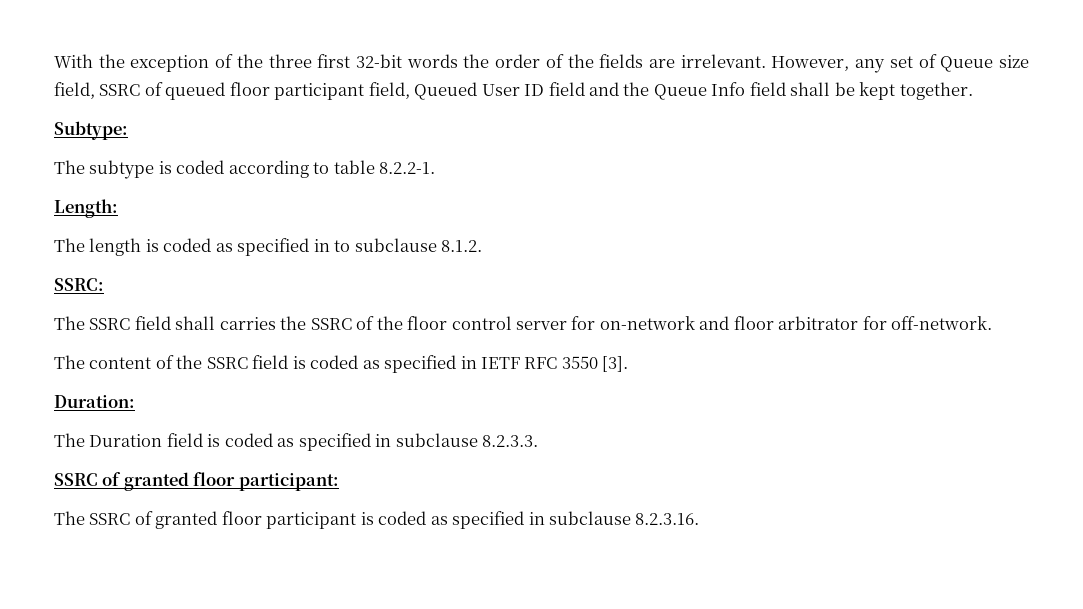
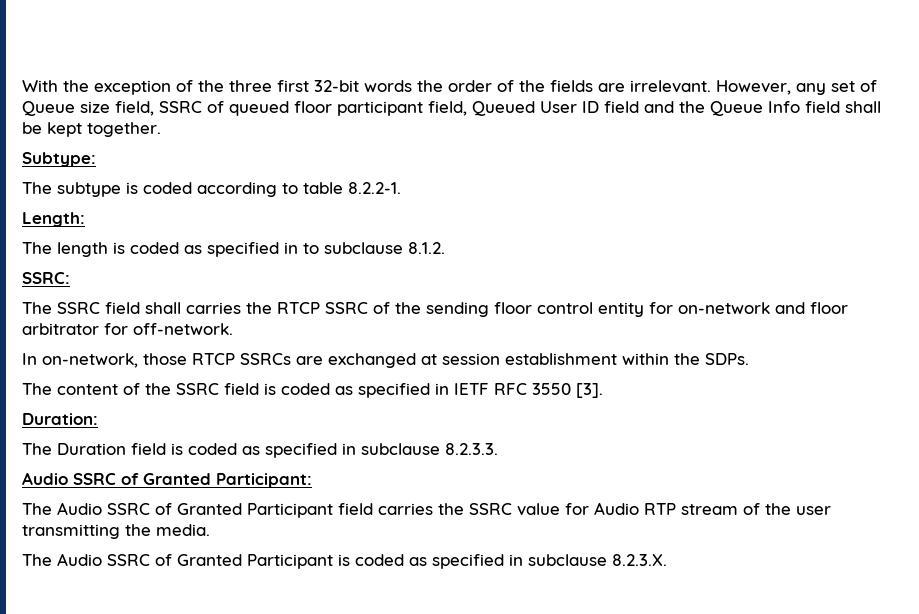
(307, 323) none -> [277,302,320,314] RTCP
(403, 323) none -> [426,302,489,317] sending
[516,321,568,330] server -> [598,302,644,317] entity
(993, 323) none -> [22,353,749,368] // In on-network, those RTCP SSRCs are exchanged at session establishment within the SDPs.
[54,472,339,491] [54,511,700,529] SSRC of granted floor participant: // The SSRC of granted floor participant is coded as specified in subclause 8.2.3.16. -> [22,472,312,488] [22,502,831,518] [22,524,210,539] [22,553,667,569] Audio SSRC of Granted Participant: // The Audio SSRC of Granted Participant field carries the SSRC value for Audio RTP stream of the user transmitting the media. // The Audio SSRC of Granted Participant is coded as specified in subclause 8.2.3.X.

